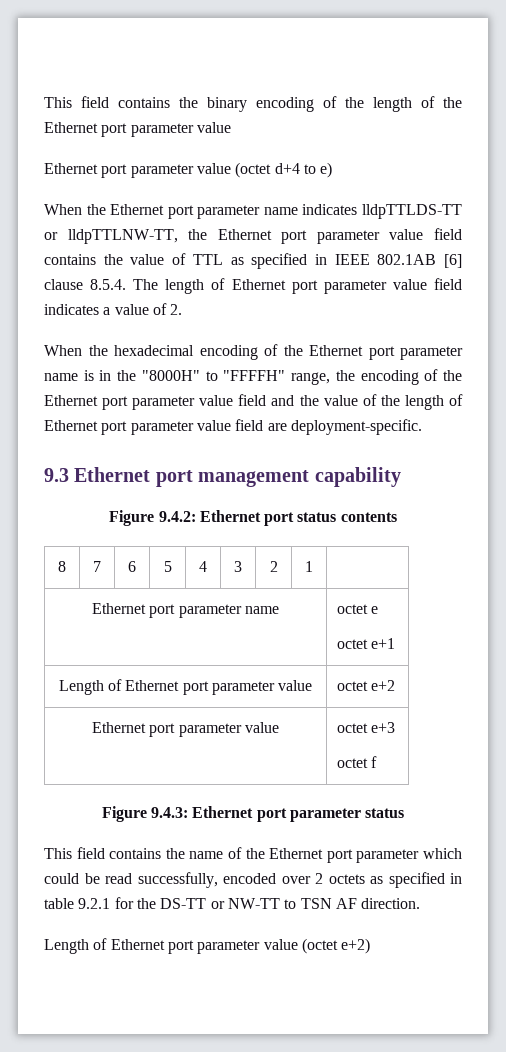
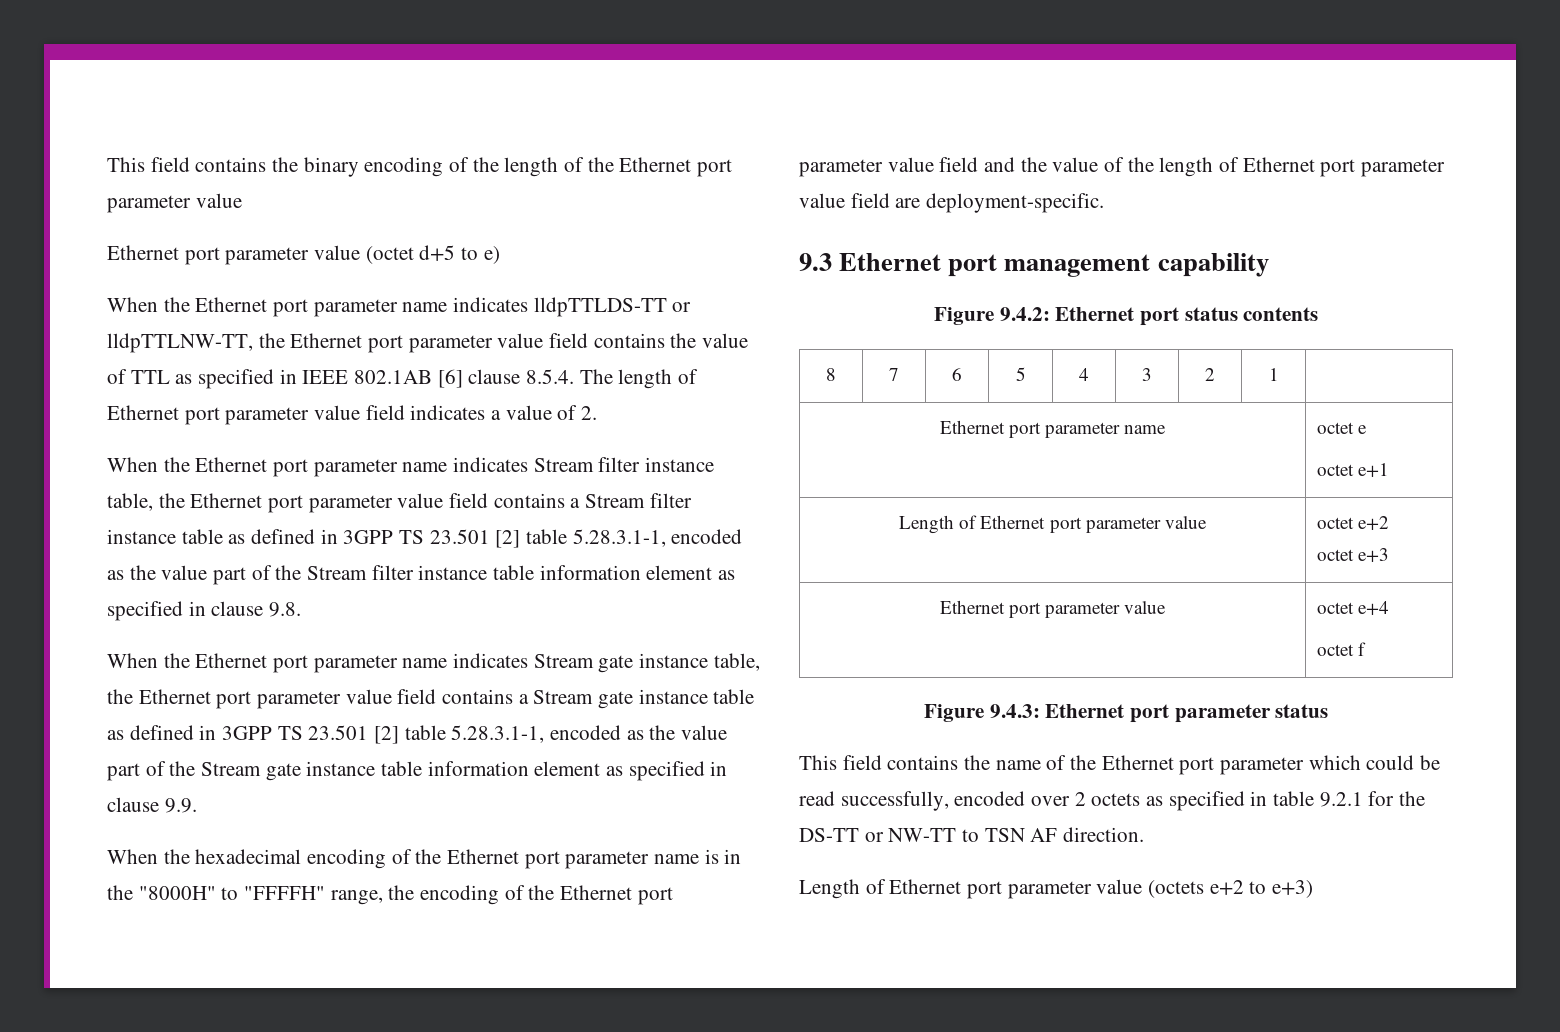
[274,163,300,174] d+4 -> [419,245,456,261] d+5
(183, 309) none -> [107,457,715,477] [107,493,692,513] [107,529,743,548] [107,565,736,585] [107,601,302,621] [107,653,760,673] [107,689,755,709] [107,725,728,744] [107,761,728,781] [107,797,197,813] // When the Ethernet port parameter name indicates Stream filter instance table, the Ethernet port parameter value field contains a Stream filter instance table as defined in 3GPP TS 23.501 [2] table 5.28.3.1-1, encoded as the value part of the Stream filter instance table information element as specified in clause 9.8. // When the Ethernet port parameter name indicates Stream gate instance table, the Ethernet port parameter value field contains a Stream gate instance table as defined in 3GPP TS 23.501 [2] table 5.28.3.1-1, encoded as the value part of the Stream gate instance table information element as specified in clause 9.9.
[92,722,279,737] [336,722,396,733] // Ethernet port parameter value | octet e+3 -> [1316,548,1390,562] [939,600,1167,618] [1316,601,1390,615] // octet e+3 // Ethernet port parameter value | octet e+4
[301,938,371,954] (octet e+2) -> [1148,880,1314,898] (octets e+2 to e+3)

